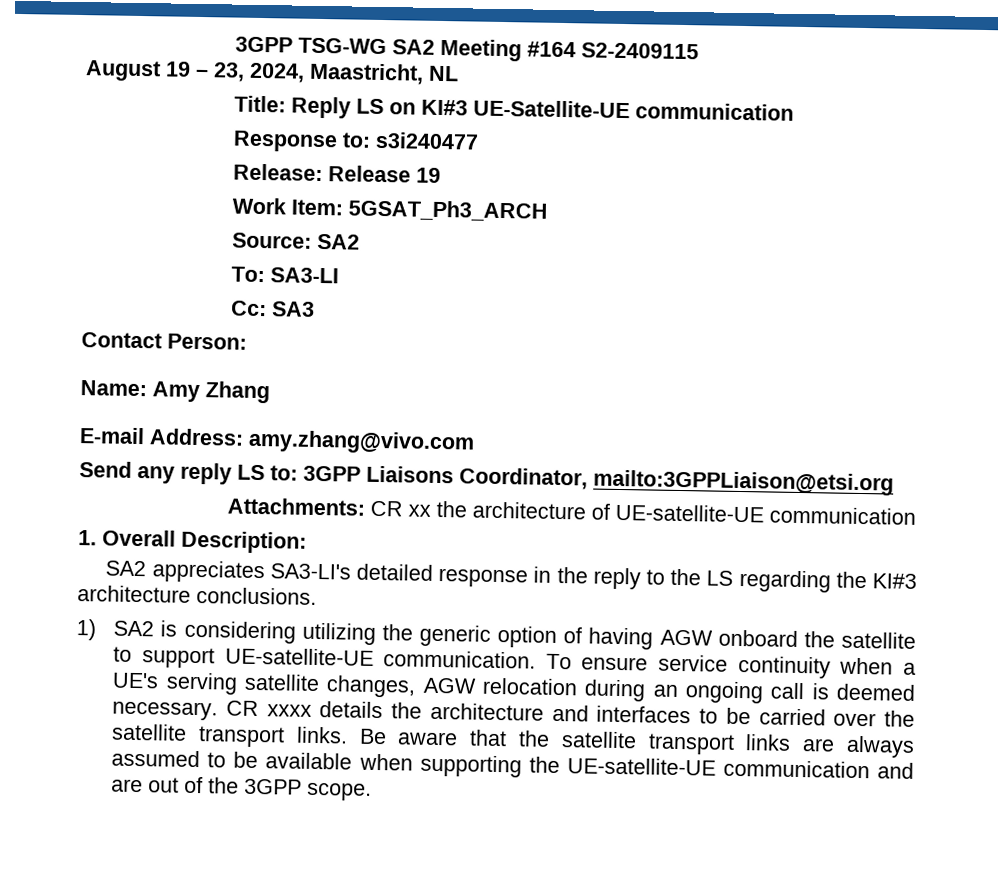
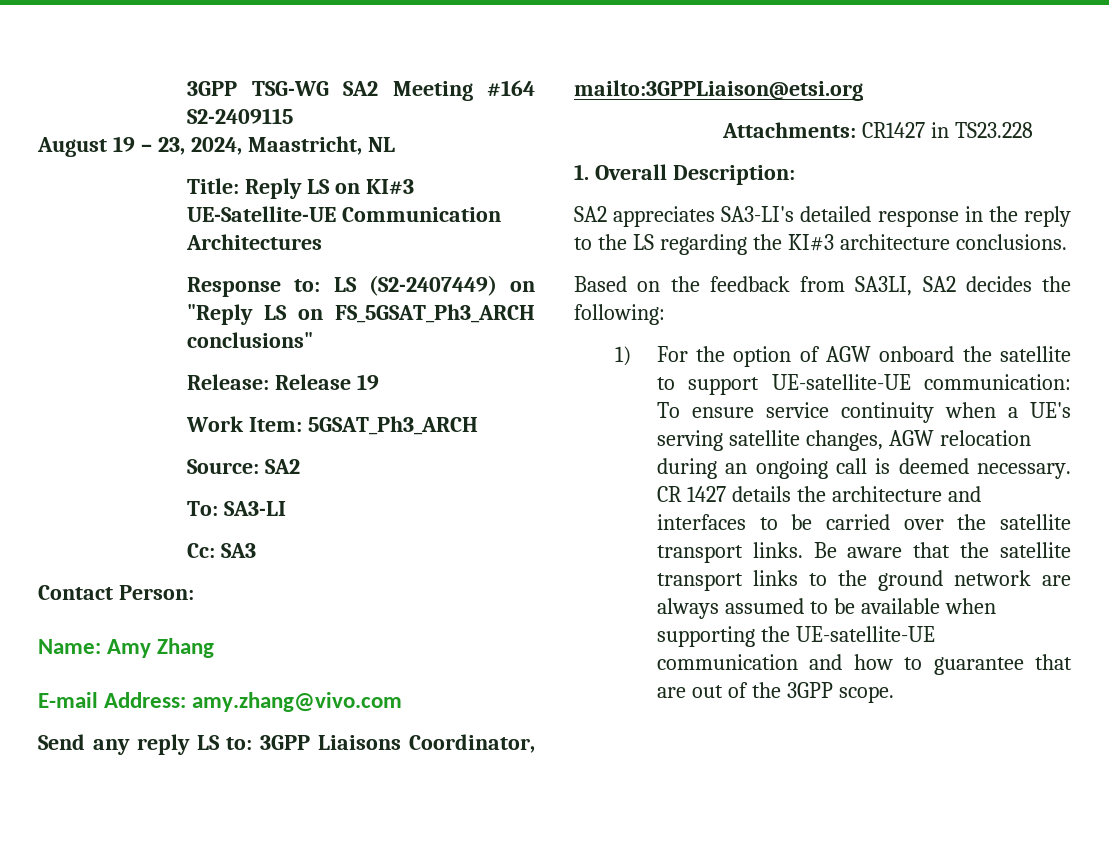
[634,102,794,121] communication -> [342,207,502,222] [186,234,323,250] Communication Architectures
[374,131,479,150] s3i240477 -> [333,275,535,296] [187,304,535,325] [187,332,314,348] LS (S2-2407449) on "Reply LS on FS_5GSAT_Ph3_ARCH conclusions"
[369,500,916,525] CR xx the architecture of UE-satellite-UE communication -> [862,122,1033,138] CR1427 in TS23.228
[76,619,491,647] 1) SA2 is considering utilizing the generic -> [574,276,1071,296] [574,304,665,325] [615,346,726,366] Based on the feedback from SA3LI, SA2 decides the following: // 1) For the
[588,627,654,650] having -> (820, 354) none
[383,650,537,669] communication. -> [924,374,1071,390] communication:
[266,704,312,717] xxxx -> [686,486,726,502] 1427
(792, 742) none -> [808,570,1031,591] to the ground network
(914, 770) none -> [853,654,1072,675] how to guarantee that

